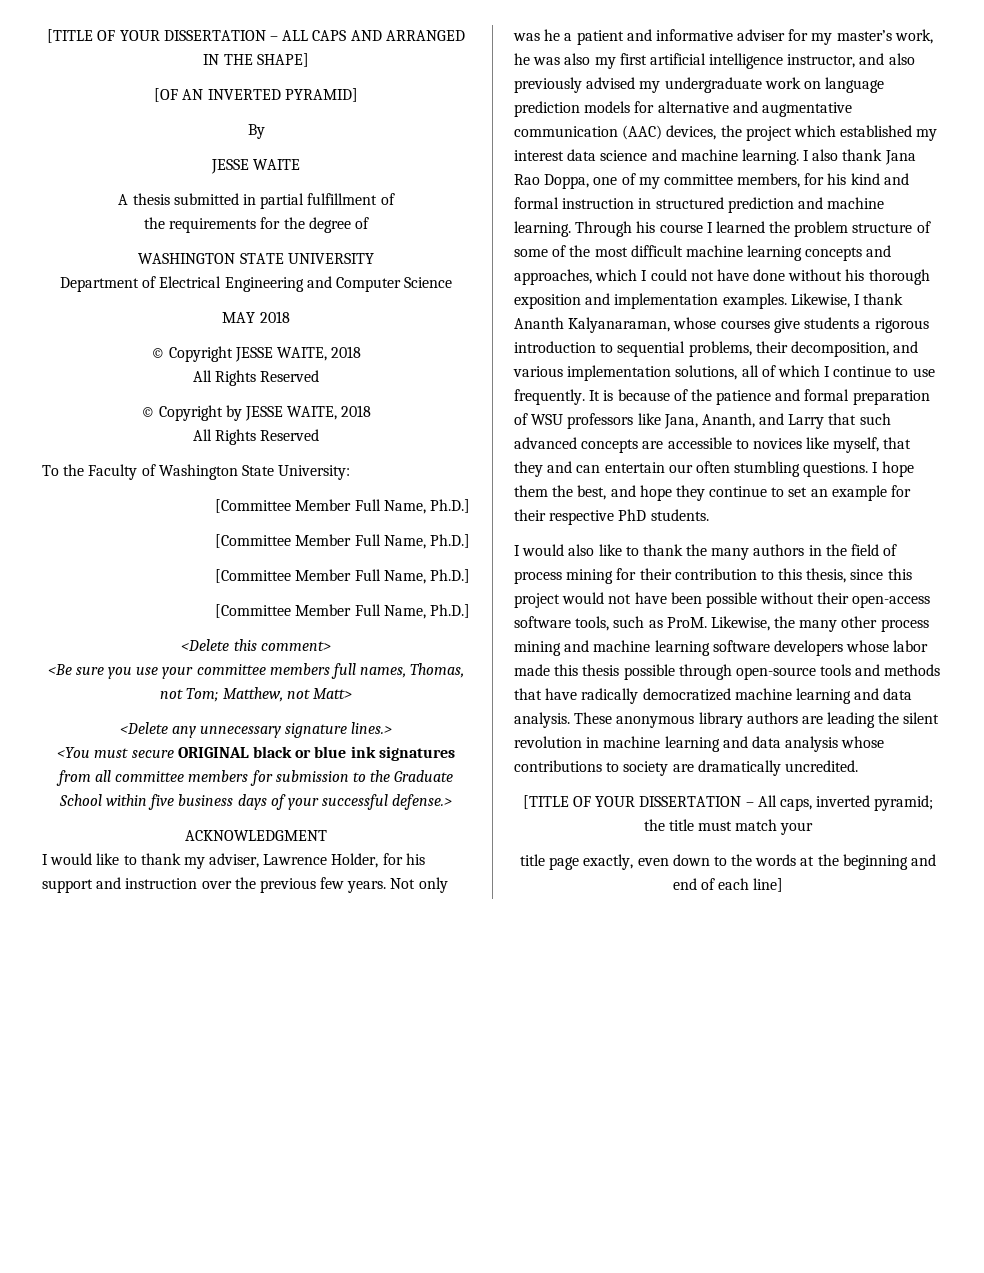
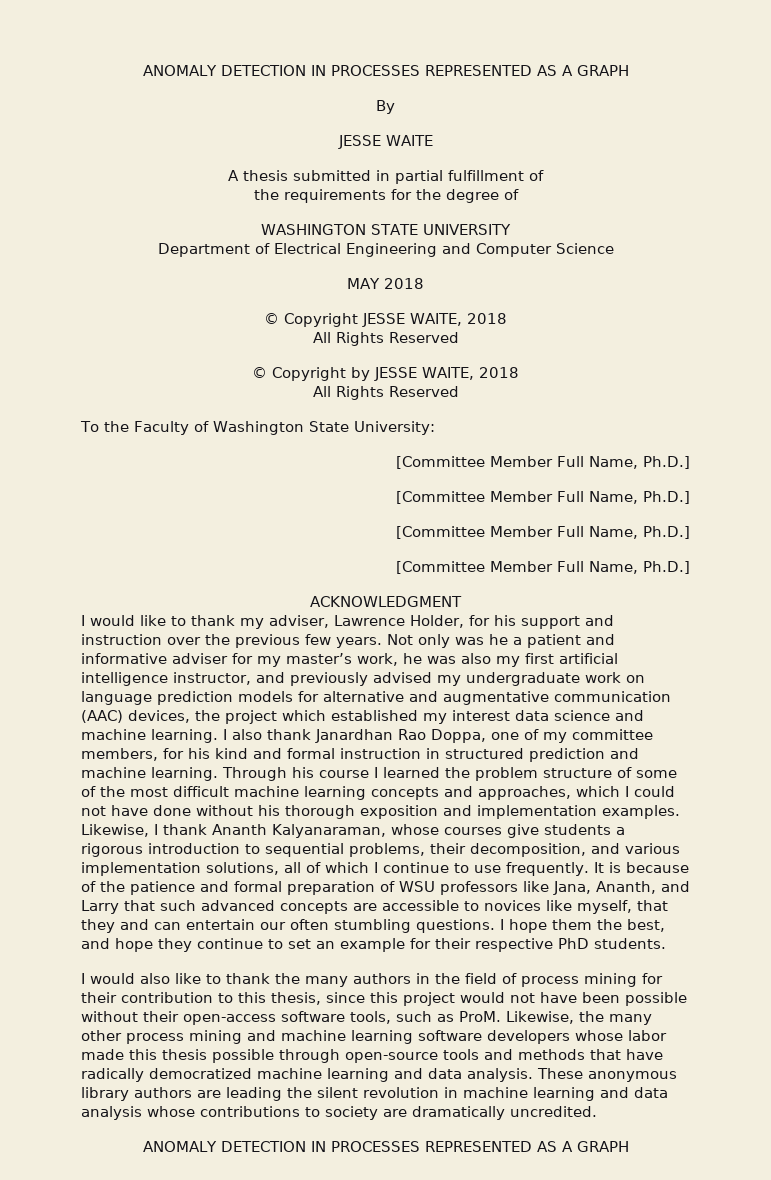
[47,29,465,43] [203,53,309,67] [154,88,358,102] [TITLE OF YOUR DISSERTATION – ALL CAPS AND ARRANGED IN THE SHAPE] // [OF AN INVERTED PYRAMID] -> [142,65,629,76] ANOMALY DETECTION IN PROCESSES REPRESENTED AS A GRAPH
[181,639,331,651] [47,663,465,679] [160,687,352,702] [119,722,393,738] [57,746,455,761] [55,770,454,786] [58,794,453,810] // <Delete this comment> // <Be sure you use your committee members full names, Thomas, not Tom; Matthew, not Matt> // <Delete any unnecessary signature lines.> // <You must secure ORIGINAL black or blue ink signatures from all committee members for submission to the Graduate School within five business days of your successful defense.> -> (690, 567) none
[888,53,915,65] also -> (285, 677) none
[884,150,916,165] Jana -> [315,729,393,743] Janardhan
[522,795,934,811] [643,819,814,835] [519,854,937,870] [672,878,784,892] [TITLE OF YOUR DISSERTATION – All caps, inverted pyramid; the title must match your // title page exactly, even down to the words at the beginning and end of each line] -> [142,1141,629,1152] ANOMALY DETECTION IN PROCESSES REPRESENTED AS A GRAPH

